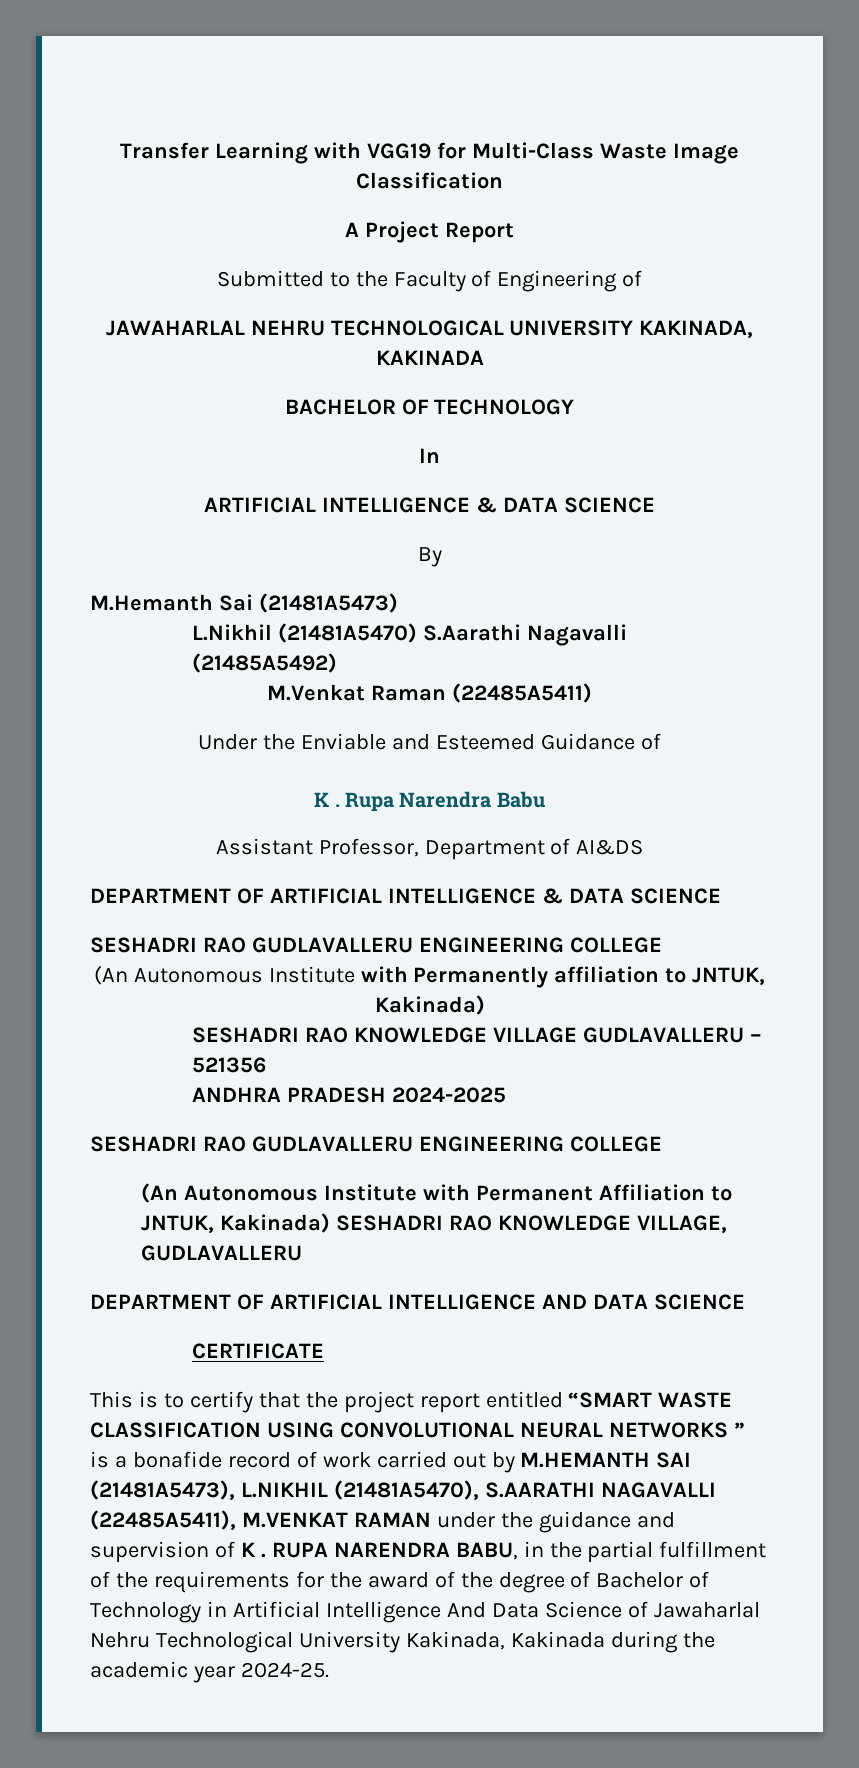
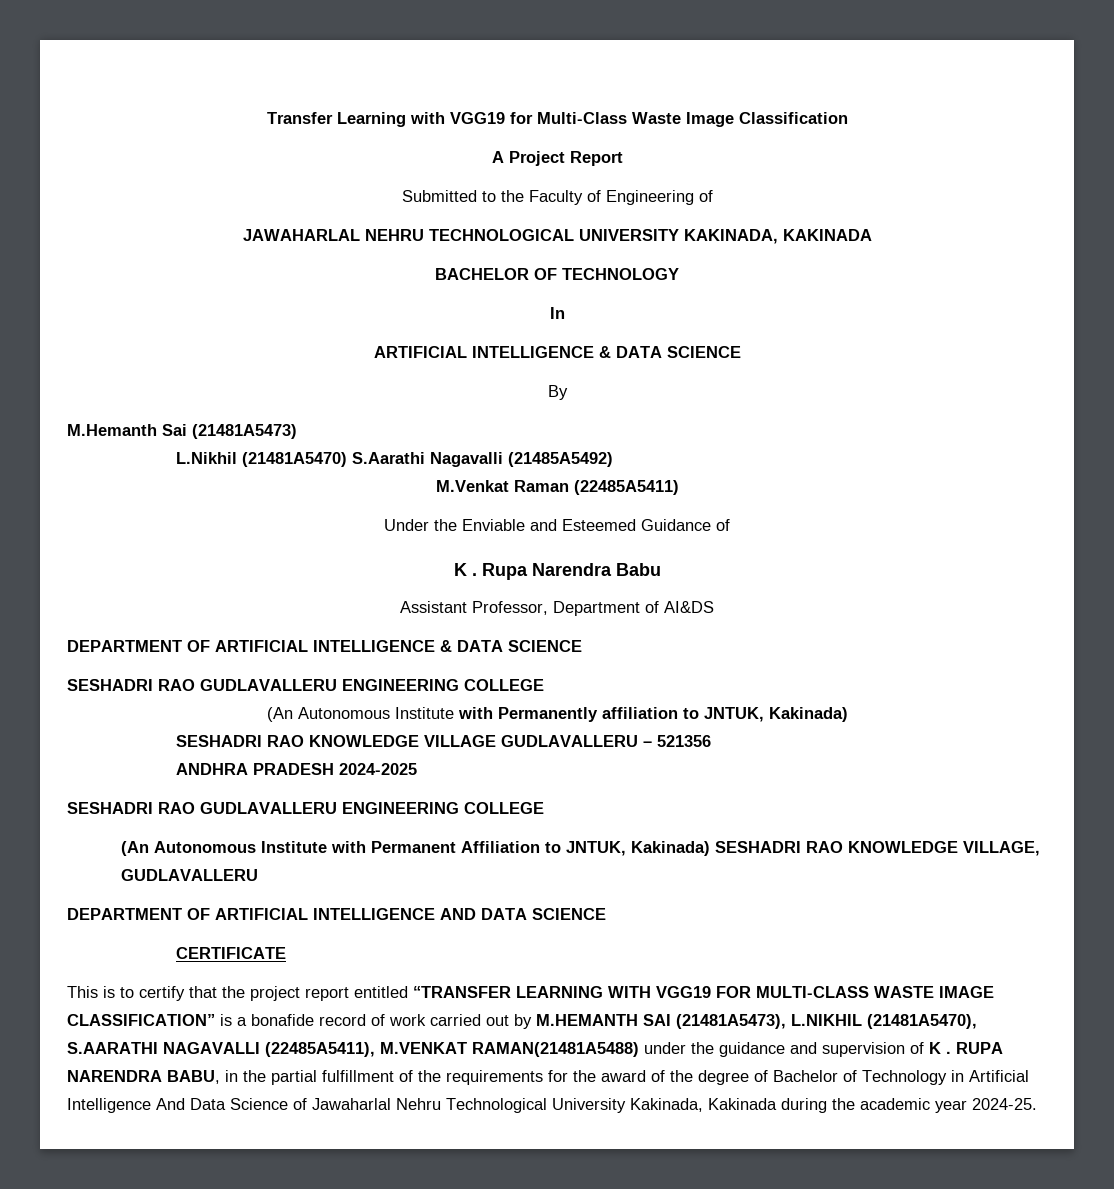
[568,1392,733,1408] [90,1422,745,1438] “SMART WASTE CLASSIFICATION USING CONVOLUTIONAL NEURAL NETWORKS ” -> [413,986,994,998] [67,1014,215,1026] “TRANSFER LEARNING WITH VGG19 FOR MULTI-CLASS WASTE IMAGE CLASSIFICATION”
[353,1512,431,1527] RAMAN -> [472,1042,639,1057] RAMAN(21481A5488)

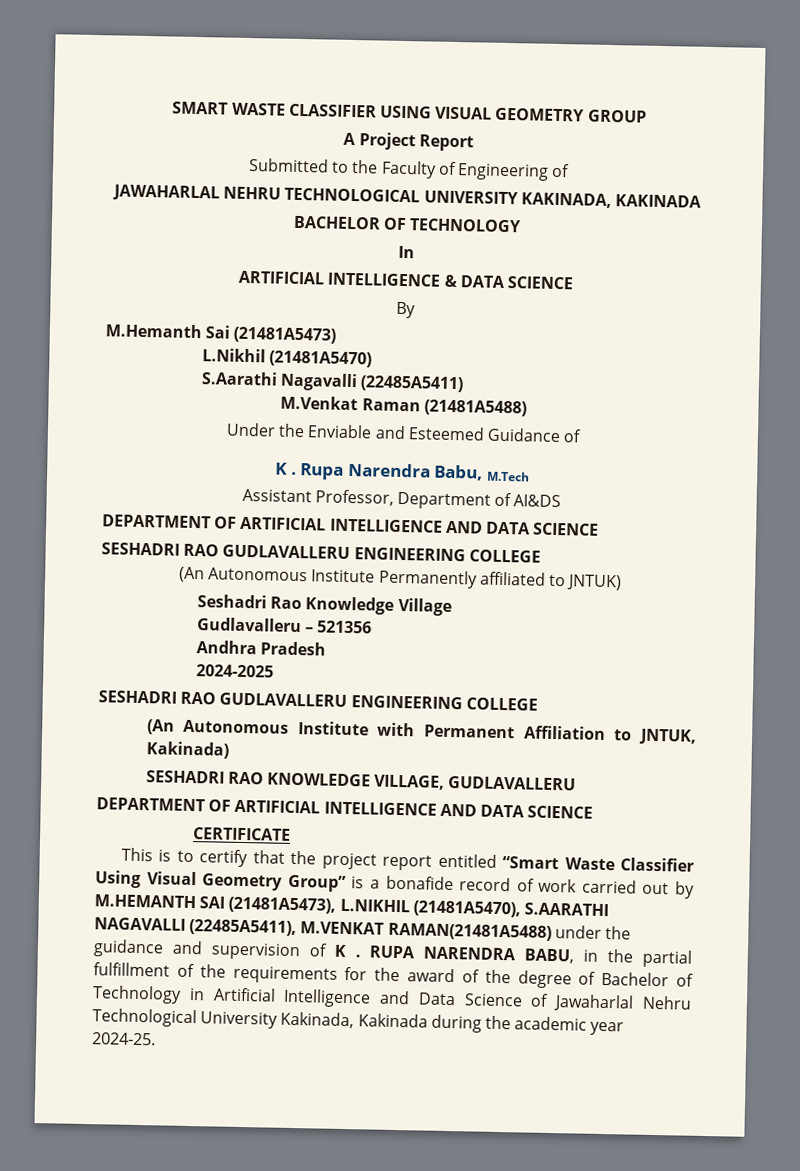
[266,112,848,127] Transfer Learning with VGG19 for Multi-Class Waste Image Classification -> [172,101,647,123] SMART WASTE CLASSIFIER USING VISUAL GEOMETRY GROUP
(347, 459) none -> (373, 359) //
[507,452,613,467] (21485A5492) -> [360,375,465,393] (22485A5411)
[573,480,679,495] (22485A5411) -> [423,399,527,417] (21481A5488)
[615,563,661,576] Babu -> [434,464,530,482] Babu, M.Tech
[440,640,452,652] & -> [445,520,483,534] AND
[457,707,848,722] [175,735,638,747] with Permanently affiliation to JNTUK, Kakinada) // SESHADRI RAO KNOWLEDGE VILLAGE GUDLAVALLERU -> [377,569,623,591] [197,594,452,617] [197,617,303,633] Permanently affiliated to JNTUK) // Seshadri Rao Knowledge Village // Gudlavalleru
[175,763,334,775] ANDHRA PRADESH -> [196,640,327,656] Andhra Pradesh //
(711, 848) none -> (229, 750) //
[413,986,994,998] [67,1014,215,1026] “TRANSFER LEARNING WITH VGG19 FOR MULTI-CLASS WASTE IMAGE CLASSIFICATION” -> [502,856,694,872] [95,870,346,892] “Smart Waste Classifier Using Visual Geometry Group”
[156,1098,185,1110] And -> [379,990,411,1005] and

